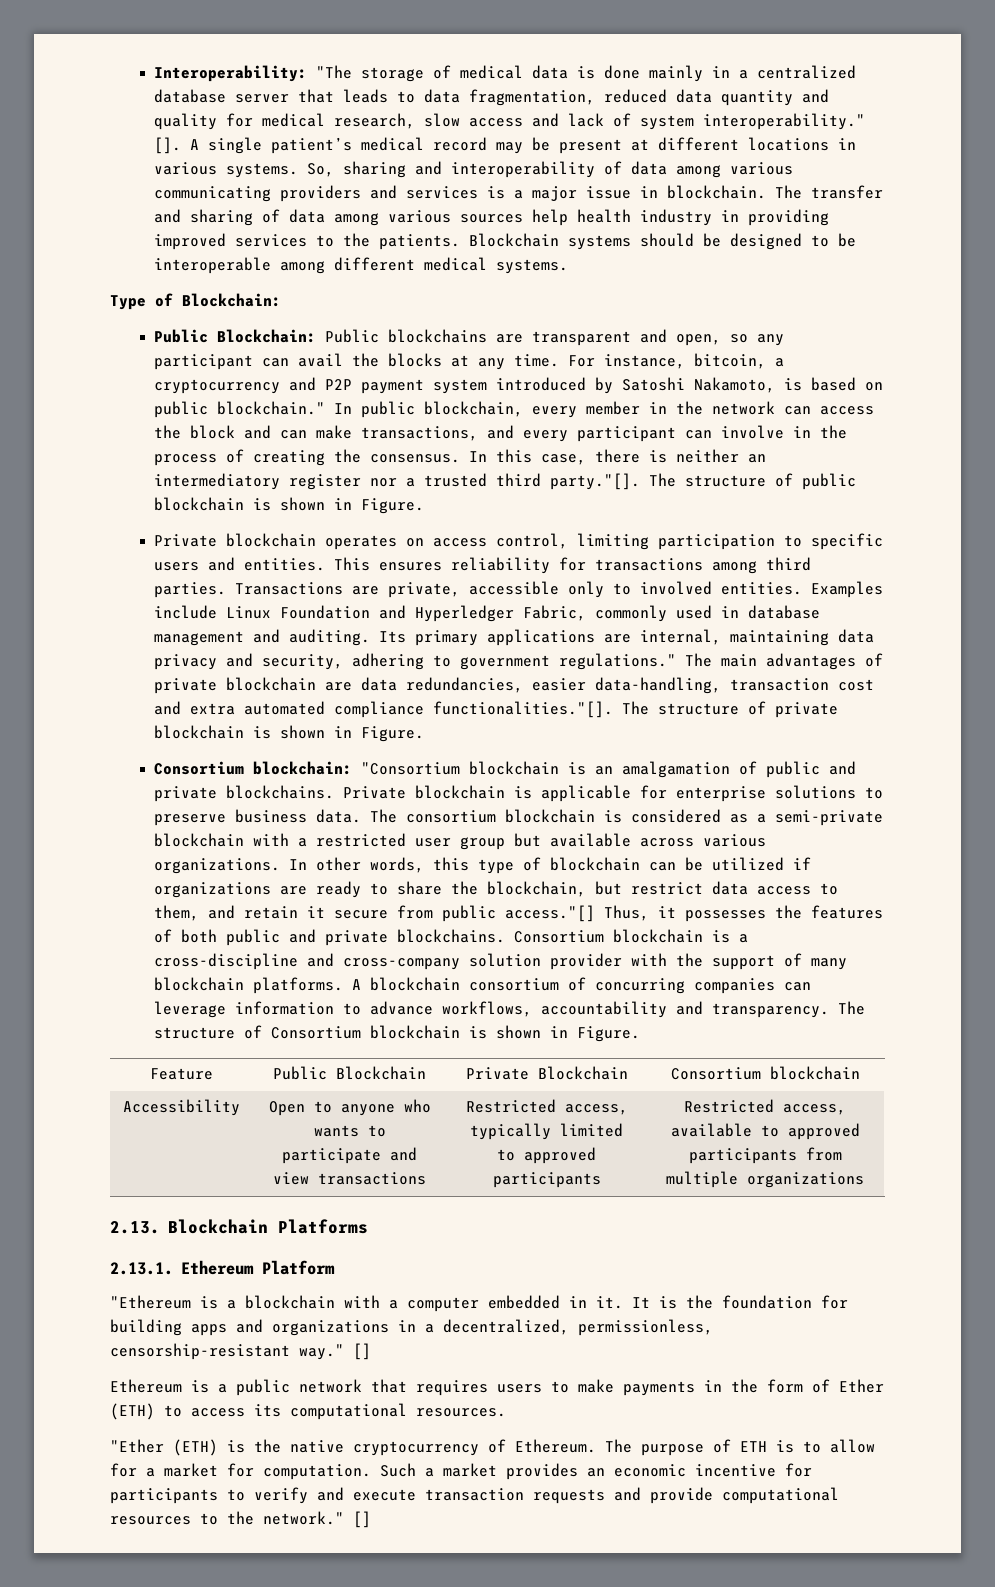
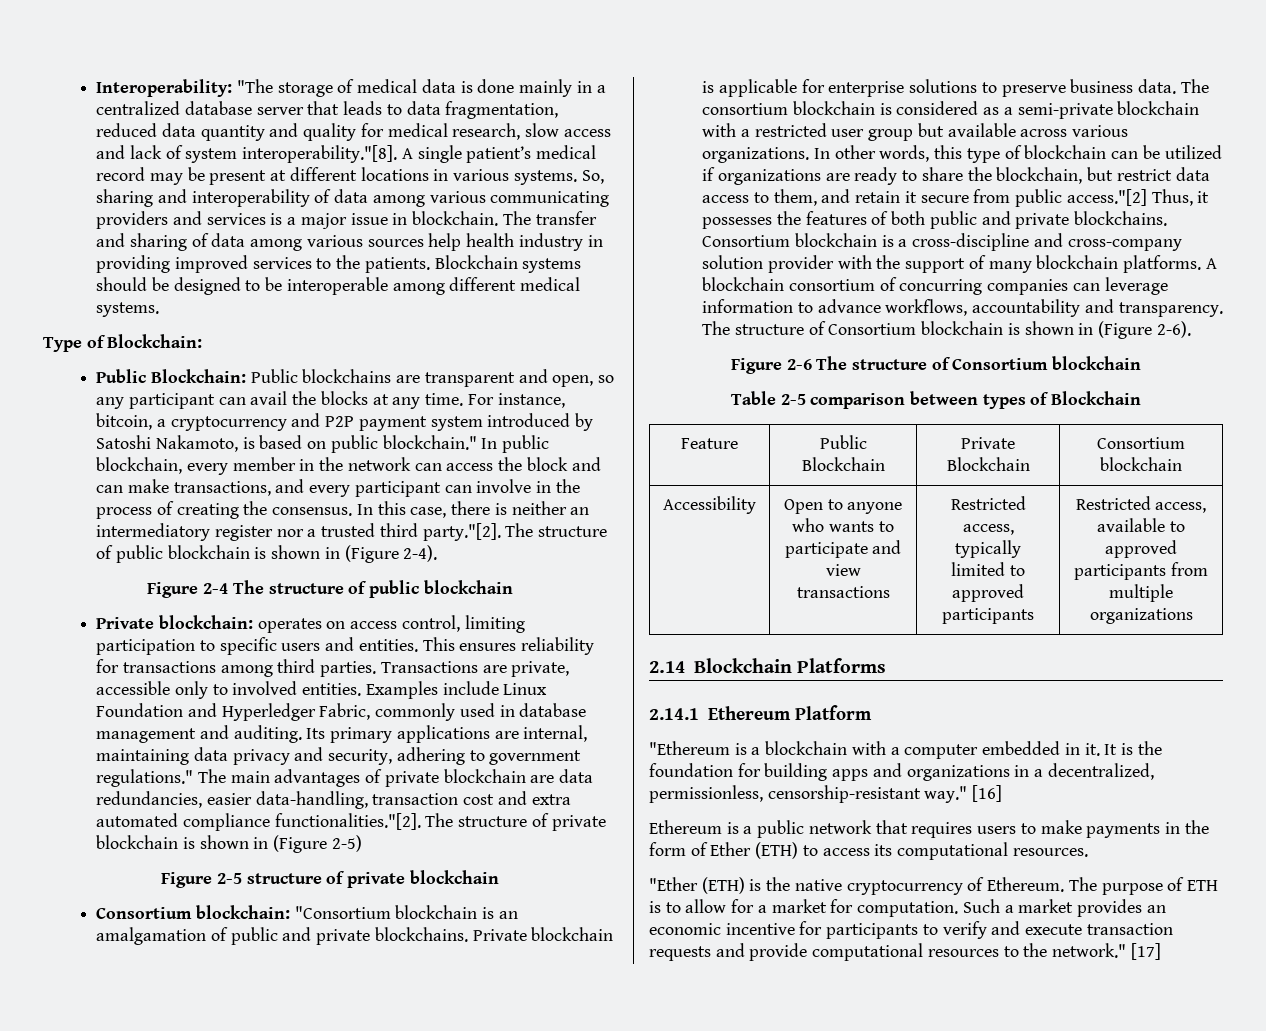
[703,113,866,130] [154,137,182,154] interoperability." []. -> [242,145,398,163] interoperability."[8].
[550,473,641,490] party."[]. -> [422,523,501,541] party."[2].
[361,498,425,514] [154,533,317,547] Figure. // Private blockchain -> [344,545,438,563] [147,580,513,598] [96,615,253,629] (Figure 2-4). // Figure 2-4 The structure of public blockchain // Private blockchain:
[433,701,614,718] functionalities."[]. -> [274,813,421,830] functionalities."[2].
[361,726,425,742] Figure. -> [273,835,362,853] [161,870,499,888] (Figure 2-5) // Figure 2-5 structure of private blockchain
[505,905,596,922] access."[] -> [1066,189,1147,206] access."[2]
[577,1026,641,1042] Figure. -> [1098,321,1191,339] [730,356,1142,374] [730,391,1142,409] (Figure 2-6). // Figure 2-6 The structure of Consortium blockchain // Table 2-5 comparison between types of Blockchain
[110,1221,160,1234] 2.13. -> [649,661,685,673] 2.14
[110,1262,173,1275] 2.13.1. -> [649,708,699,720] 2.14.1
[353,1343,371,1360] [] -> [972,785,1003,802] [16]
[353,1511,371,1528] [] -> [1130,943,1161,960] [17]

